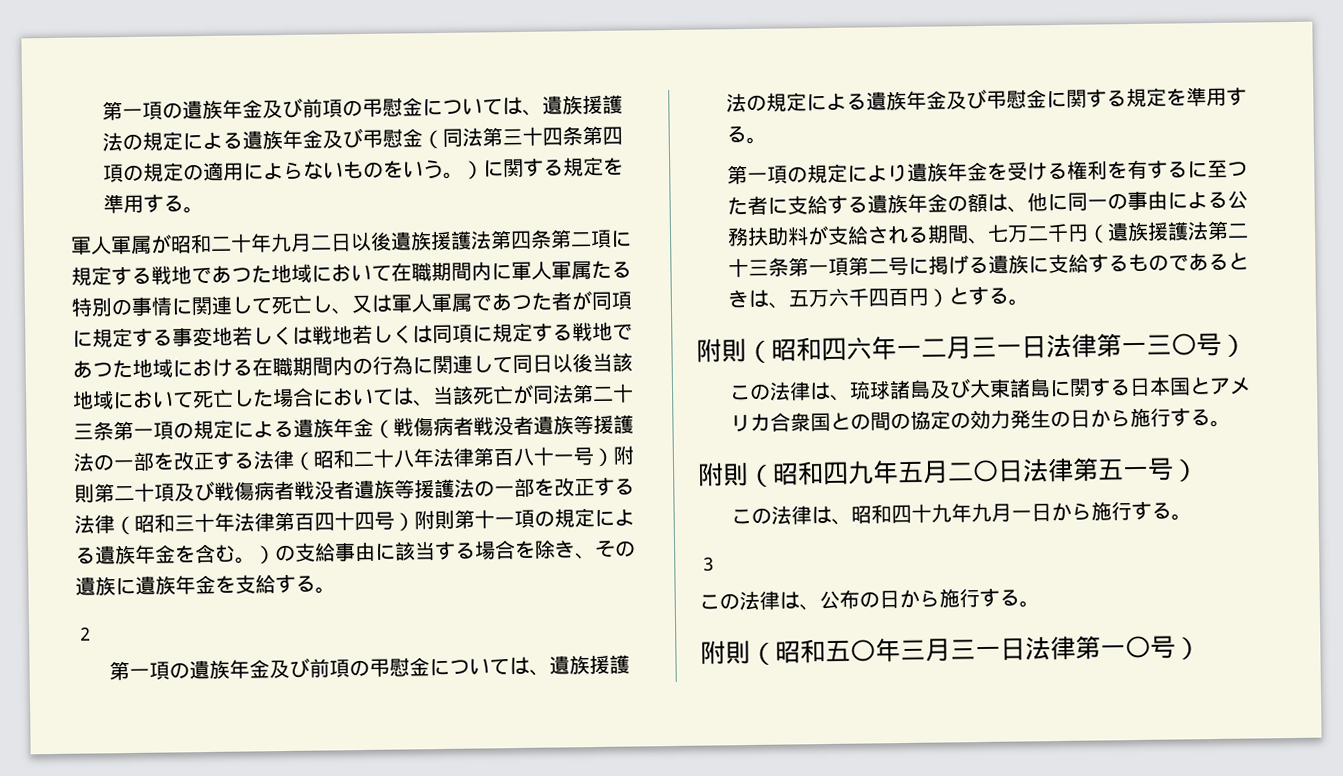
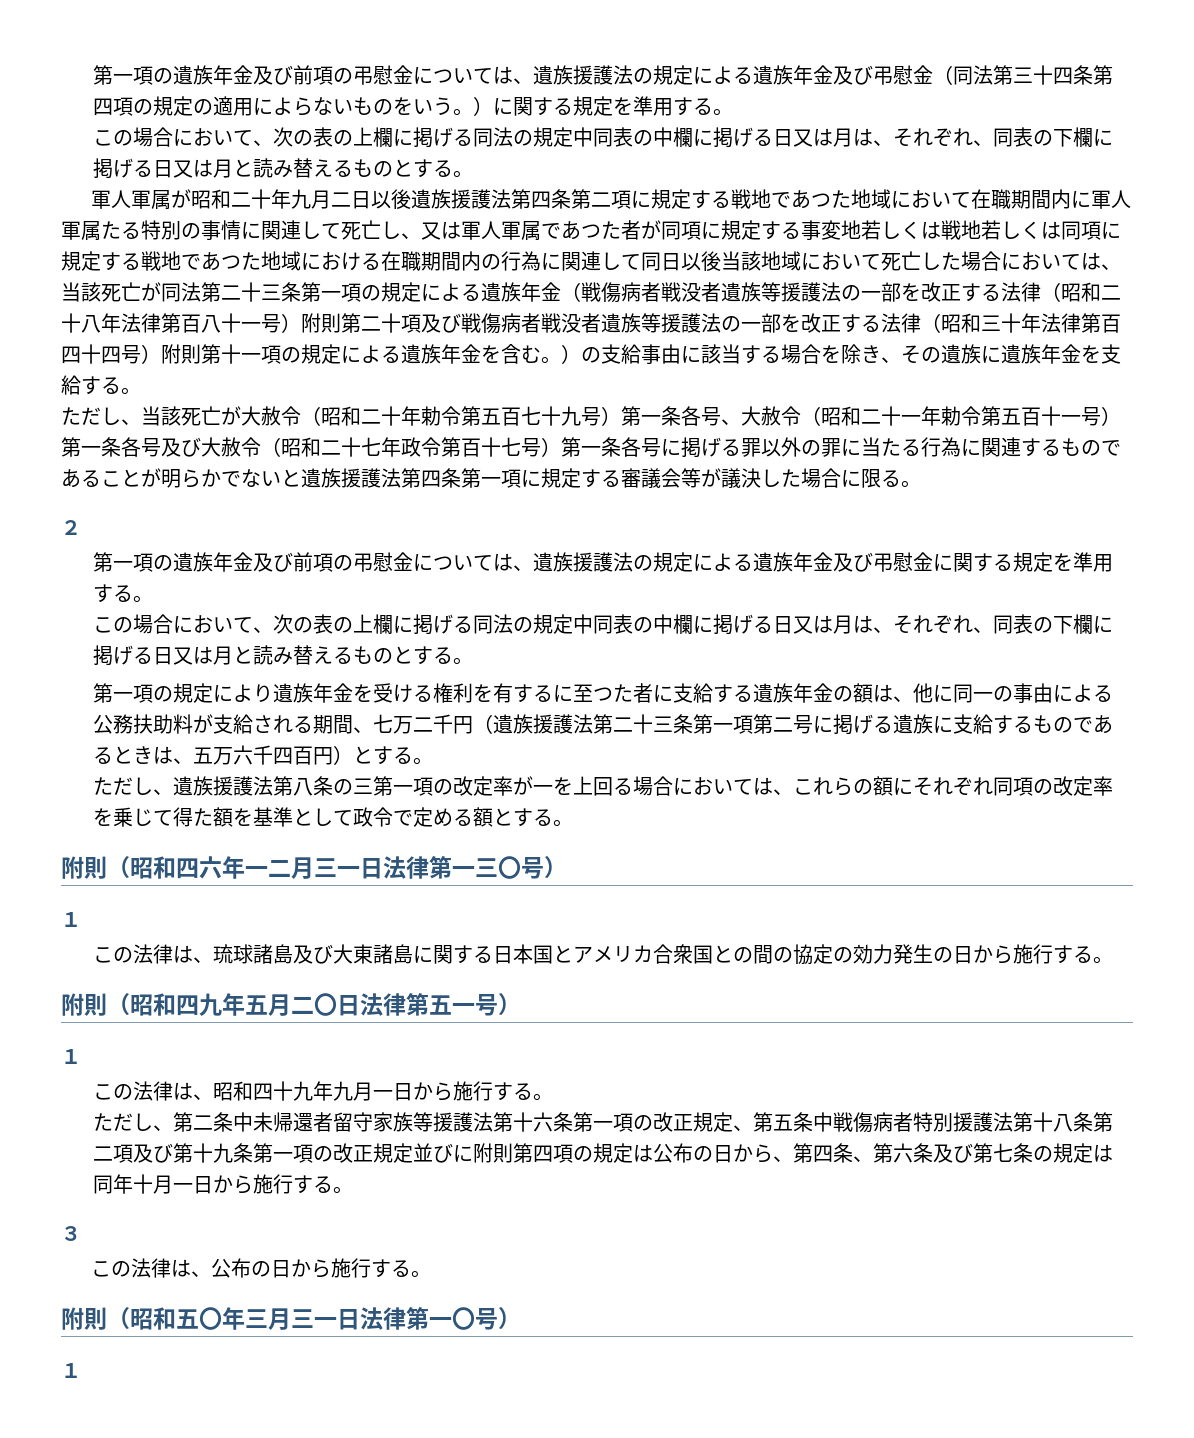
(205, 210) none -> [93,127,1114,148] [93,158,474,179] // この場合において、次の表の上欄に掲げる同法の規定中同表の中欄に掲げる日又は月は、それぞれ、同表の下欄に掲げる日又は月と読み替えるものとする。
(336, 590) none -> [61,406,1121,426] [61,437,1121,458] [61,468,921,488] // ただし、当該死亡が大赦令（昭和二十年勅令第五百七十九号）第一条各号、大赦令（昭和二十一年勅令第五百十一号）第一条各号及び大赦令（昭和二十七年政令第百十七号）第一条各号に掲げる罪以外の罪に当たる行為に関連するものであることが明らかでないと遺族援護法第四条第一項に規定する審議会等が議決した場合に限る。
(768, 140) none -> [93,614,1114,635] [93,645,474,666] // この場合において、次の表の上欄に掲げる同法の規定中同表の中欄に掲げる日又は月は、それぞれ、同表の下欄に掲げる日又は月と読み替えるものとする。
(1030, 302) none -> [93,776,1114,796] [93,807,574,827] // ただし、遺族援護法第八条の三第一項の改定率が一を上回る場合においては、これらの額にそれぞれ同項の改定率を乗じて得た額を基準として政令で定める額とする。
(1247, 345) none -> [61,912,81,927] // １
(1199, 470) none -> [61,1049,81,1064] // １
(1193, 517) none -> [93,1112,1114,1133] [93,1143,1114,1163] [93,1174,354,1194] // ただし、第二条中未帰還者留守家族等援護法第十六条第一項の改正規定、第五条中戦傷病者特別援護法第十八条第二項及び第十九条第一項の改正規定並びに附則第四項の規定は公布の日から、第四条、第六条及び第七条の規定は同年十月一日から施行する。
(1201, 648) none -> [61,1363,81,1378] // １

